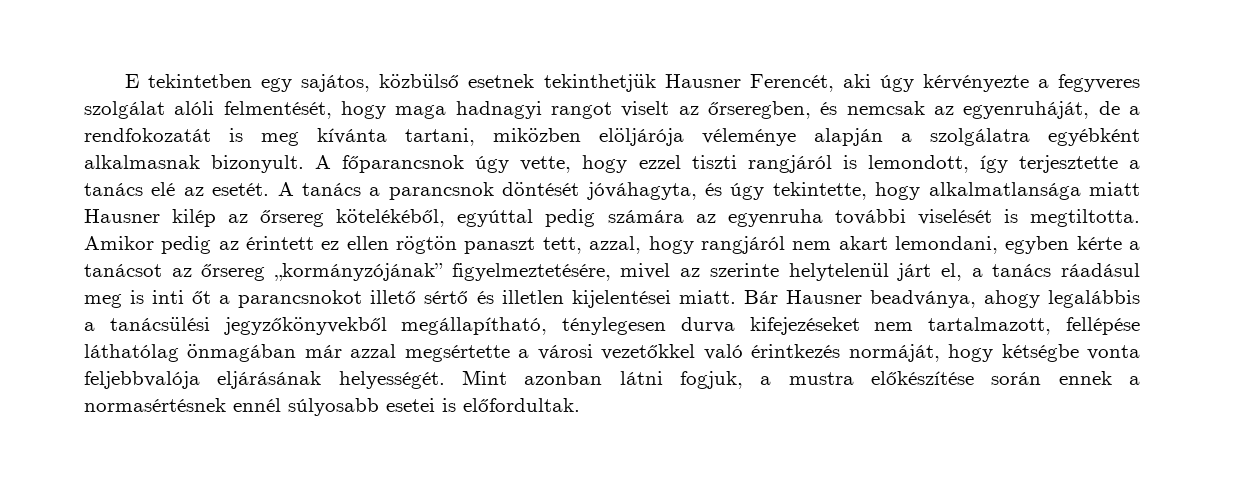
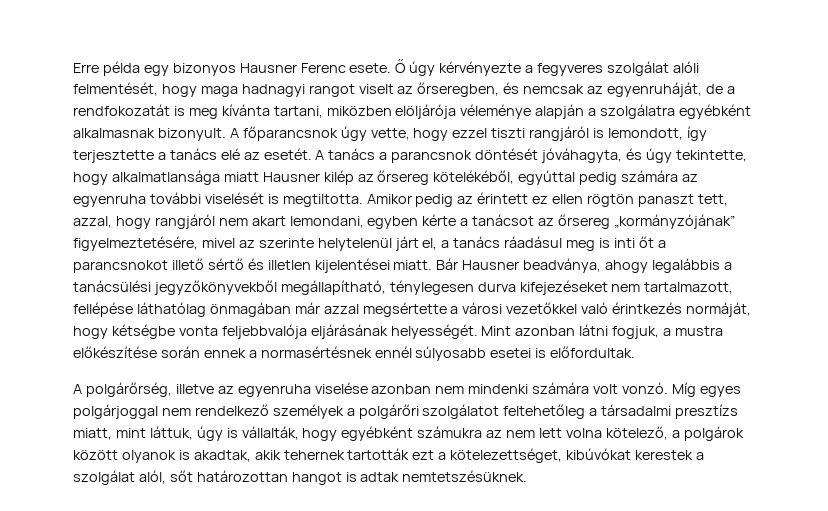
[125,74,871,92] E tekintetben egy sajátos, közbülső esetnek tekinthetjük Hausner Ferencét, aki -> [73,59,407,76] Erre példa egy bizonyos Hausner Ferenc esete. Ő
(580, 405) none -> [73,382,741,397] [73,404,739,419] [73,426,744,441] [73,448,704,463] [73,470,528,485] // A polgárőrség, illetve az egyenruha viselése azonban nem mindenki számára volt vonzó. Míg egyes polgárjoggal nem rendelkező személyek a polgárőri szolgálatot feltehetőleg a társadalmi presztízs miatt, mint láttuk, úgy is vállalták, hogy egyébként számukra az nem lett volna kötelező, a polgárok között olyanok is akadtak, akik tehernek tartották ezt a kötelezettséget, kibúvókat kerestek a szolgálat alól, sőt határozottan hangot is adtak nemtetszésüknek.

